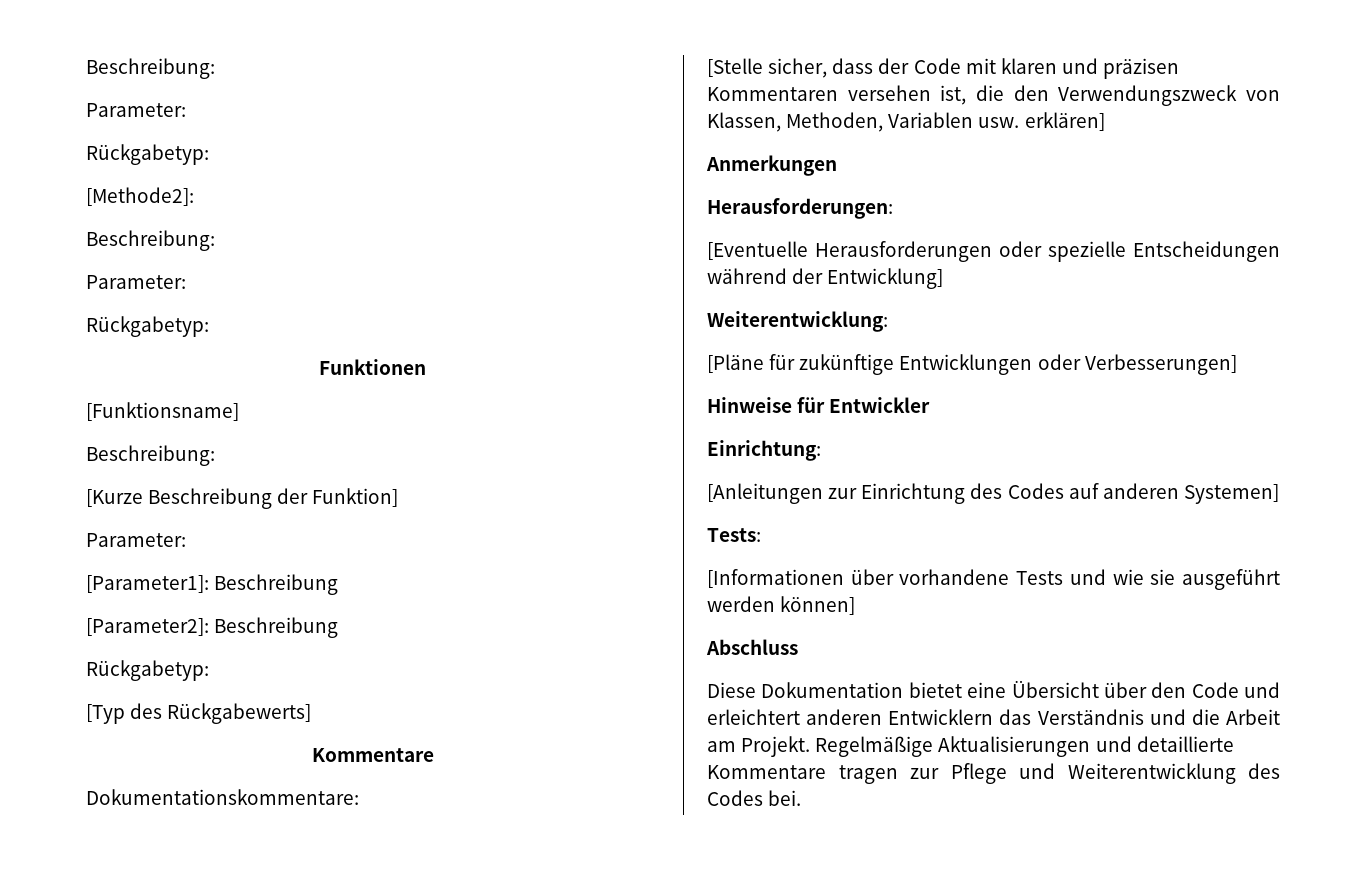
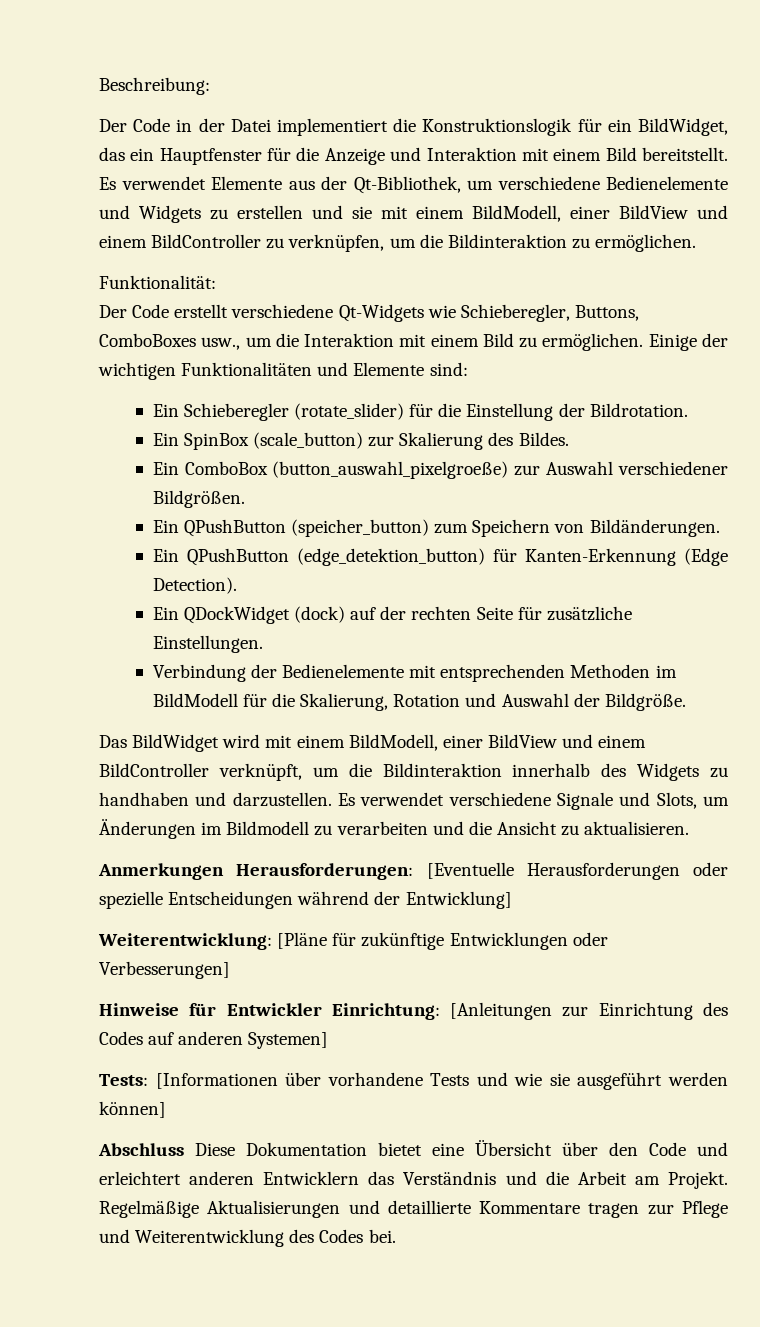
[86,58,215,79] [86,103,186,117] [86,144,209,165] [86,187,194,206] [86,230,215,251] [86,275,186,289] [86,316,209,337] [319,359,426,375] [86,402,239,421] [86,445,215,466] [86,488,399,509] [86,533,186,547] [86,574,339,595] [86,617,339,638] [86,660,209,681] [86,703,312,724] [311,748,434,762] [86,789,359,805] [707,58,1180,79] [707,85,1280,106] [707,112,1105,132] Beschreibung: // Parameter: // Rückgabetyp: // [Methode2]: // Beschreibung: // Parameter: // Rückgabetyp: // Funktionen // [Funktionsname] // Beschreibung: // [Kurze Beschreibung der Funktion] // Parameter: // [Parameter1]: Beschreibung // [Parameter2]: Beschreibung // Rückgabetyp: // [Typ des Rückgabewerts] // Kommentare // Dokumentationskommentare: // [Stelle sicher, dass der Code mit klaren und präzisen Kommentaren versehen ist, die den Verwendungszweck von Klassen, Methoden, Variablen usw. erklären] -> [99,77,210,95] [99,118,728,136] [99,147,729,165] [99,176,728,194] [99,205,728,223] [99,234,697,252] [99,275,216,289] [99,304,639,322] [99,333,728,351] [98,362,468,380] [152,403,688,421] [152,432,569,450] [152,461,728,479] [152,490,245,508] [152,519,720,537] [152,548,729,566] [152,577,237,594] [152,606,632,624] [152,635,263,653] [152,664,677,682] [152,693,686,711] [99,734,647,752] [99,763,728,781] [99,792,730,810] [99,819,690,839] Beschreibung: // Der Code in der Datei implementiert die Konstruktionslogik für ein BildWidget, das ein Hauptfenster für die Anzeige und Interaktion mit einem Bild bereitstellt. Es verwendet Elemente aus der Qt-Bibliothek, um verschiedene Bedienelemente und Widgets zu erstellen und sie mit einem BildModell, einer BildView und einem BildController zu verknüpfen, um die Bildinteraktion zu ermöglichen. // Funktionalität: // Der Code erstellt verschiedene Qt-Widgets wie Schieberegler, Buttons, ComboBoxes usw., um die Interaktion mit einem Bild zu ermöglichen. Einige der wichtigen Funktionalitäten und Elemente sind: // Ein Schieberegler (rotate_slider) für die Einstellung der Bildrotation. // Ein SpinBox (scale_button) zur Skalierung des Bildes. // Ein ComboBox (button_auswahl_pixelgroeße) zur Auswahl verschiedener Bildgrößen. // Ein QPushButton (speicher_button) zum Speichern von Bildänderungen. // Ein QPushButton (edge_detektion_button) für Kanten-Erkennung (Edge Detection). // Ein QDockWidget (dock) auf der rechten Seite für zusätzliche Einstellungen. // Verbindung der Bedienelemente mit entsprechenden Methoden im BildModell für die Skalierung, Rotation und Auswahl der Bildgröße. // Das BildWidget wird mit einem BildModell, einer BildView und einem BildController verknüpft, um die Bildinteraktion innerhalb des Widgets zu handhaben und darzustellen. Es verwendet verschiedene Signale und Slots, um Änderungen im Bildmodell zu verarbeiten und die Ansicht zu aktualisieren.
(837, 165) // -> (224, 871) none
(893, 208) // -> (414, 871) none
(888, 321) // -> (272, 941) none
(931, 405) // -> (322, 1009) none
(821, 450) // -> (440, 1011) none
(761, 535) // -> (148, 1080) none
(798, 647) // -> (184, 1149) none

